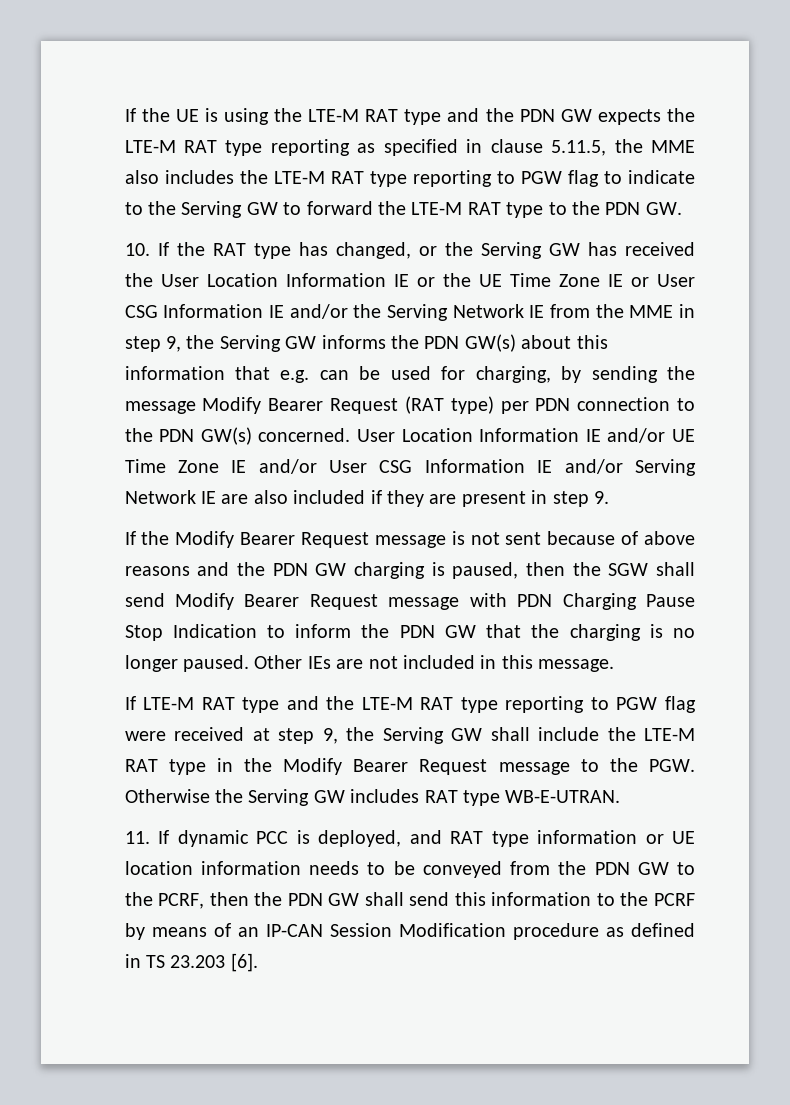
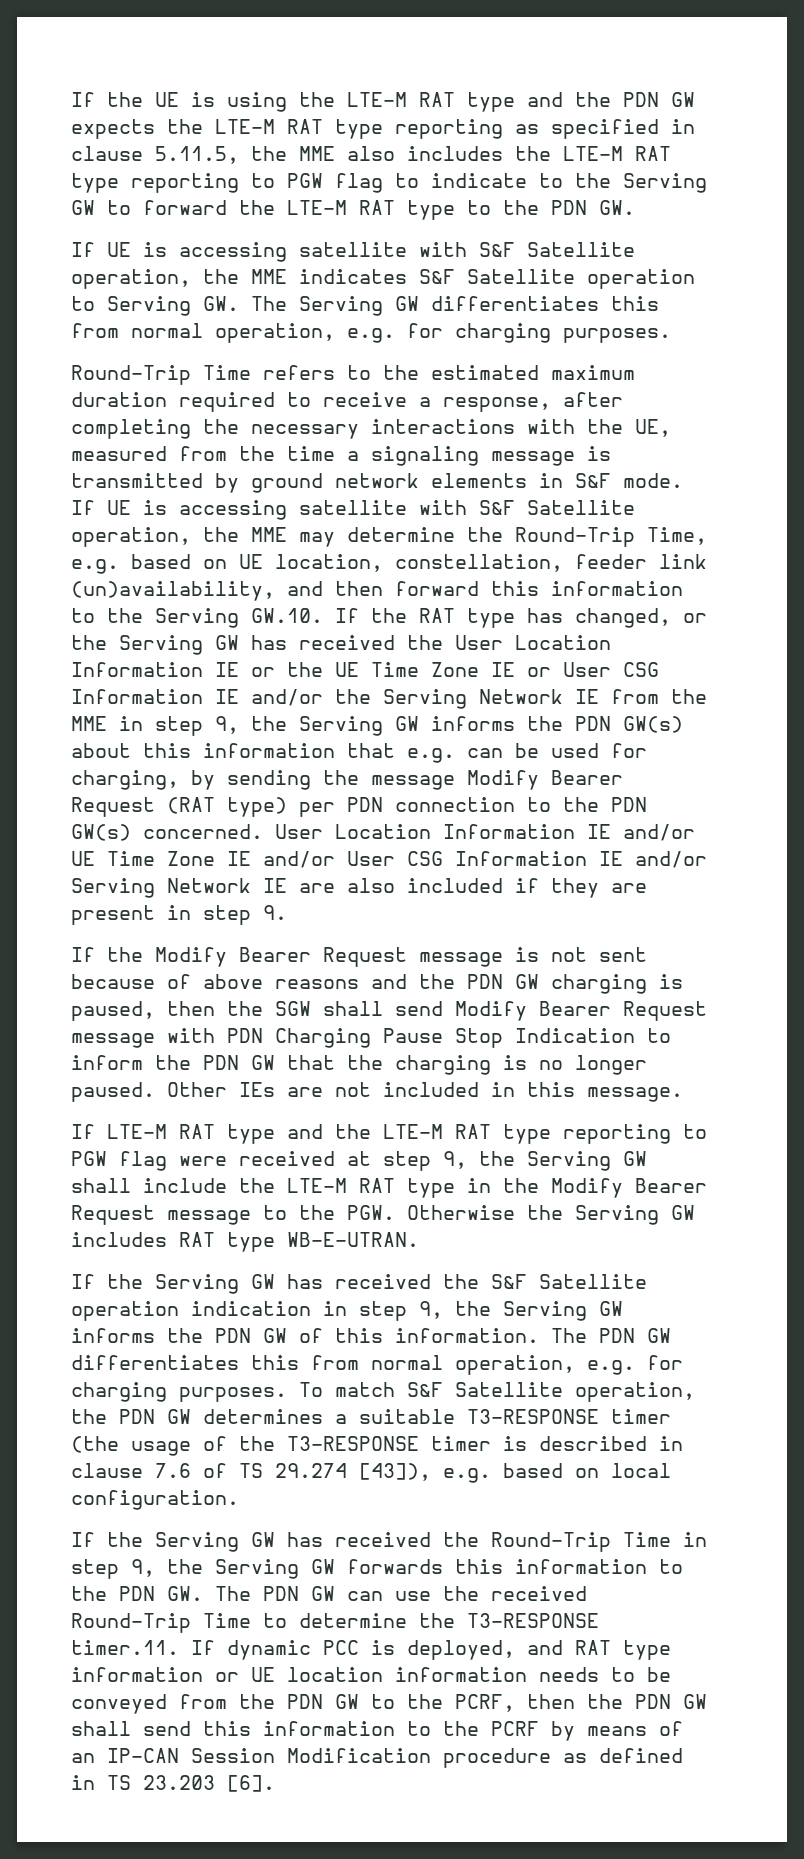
[124,243,150,256] 10. -> [71,242,636,262] [71,269,696,289] [71,296,660,316] [71,323,672,343] [71,365,636,385] [71,392,624,412] [71,419,672,439] [71,446,612,466] [71,473,684,493] [71,500,636,520] [71,527,708,547] [71,554,708,574] [71,581,684,601] [71,608,324,628] If UE is accessing satellite with S&F Satellite operation, the MME indicates S&F Satellite operation to Serving GW. The Serving GW differentiates this from normal operation, e.g. for charging purposes. // Round-Trip Time refers to the estimated maximum duration required to receive a response, after completing the necessary interactions with the UE, measured from the time a signaling message is transmitted by ground network elements in S&F mode. If UE is accessing satellite with S&F Satellite operation, the MME may determine the Round-Trip Time, e.g. based on UE location, constellation, feeder link (un)availability, and then forward this information to the Serving GW.10.
[124,831,150,844] 11. -> [71,1274,648,1294] [71,1301,624,1321] [71,1328,672,1343] [71,1355,684,1375] [71,1382,696,1402] [71,1409,672,1424] [71,1436,684,1456] [71,1463,672,1483] [71,1490,240,1510] [71,1532,708,1552] [71,1559,684,1579] [71,1586,588,1601] [71,1613,600,1633] [71,1640,180,1655] If the Serving GW has received the S&F Satellite operation indication in step 9, the Serving GW informs the PDN GW of this information. The PDN GW differentiates this from normal operation, e.g. for charging purposes. To match S&F Satellite operation, the PDN GW determines a suitable T3-RESPONSE timer (the usage of the T3-RESPONSE timer is described in clause 7.6 of TS 29.274 [43]), e.g. based on local configuration. // If the Serving GW has received the Round-Trip Time in step 9, the Serving GW forwards this information to the PDN GW. The PDN GW can use the received Round-Trip Time to determine the T3-RESPONSE timer.11.

